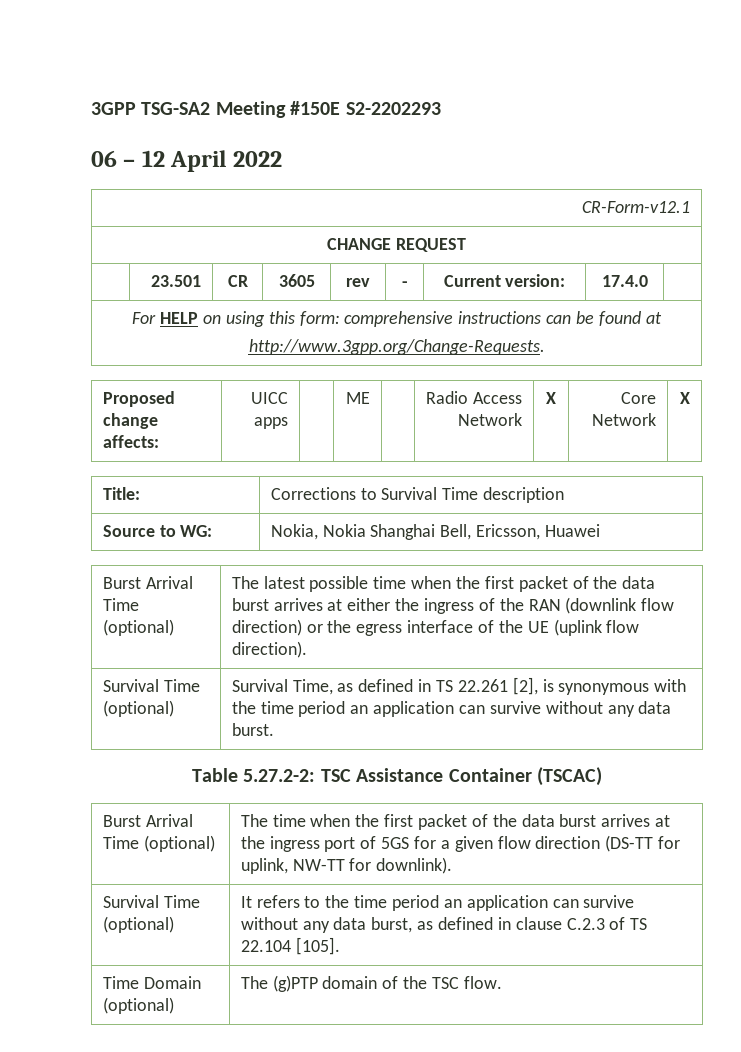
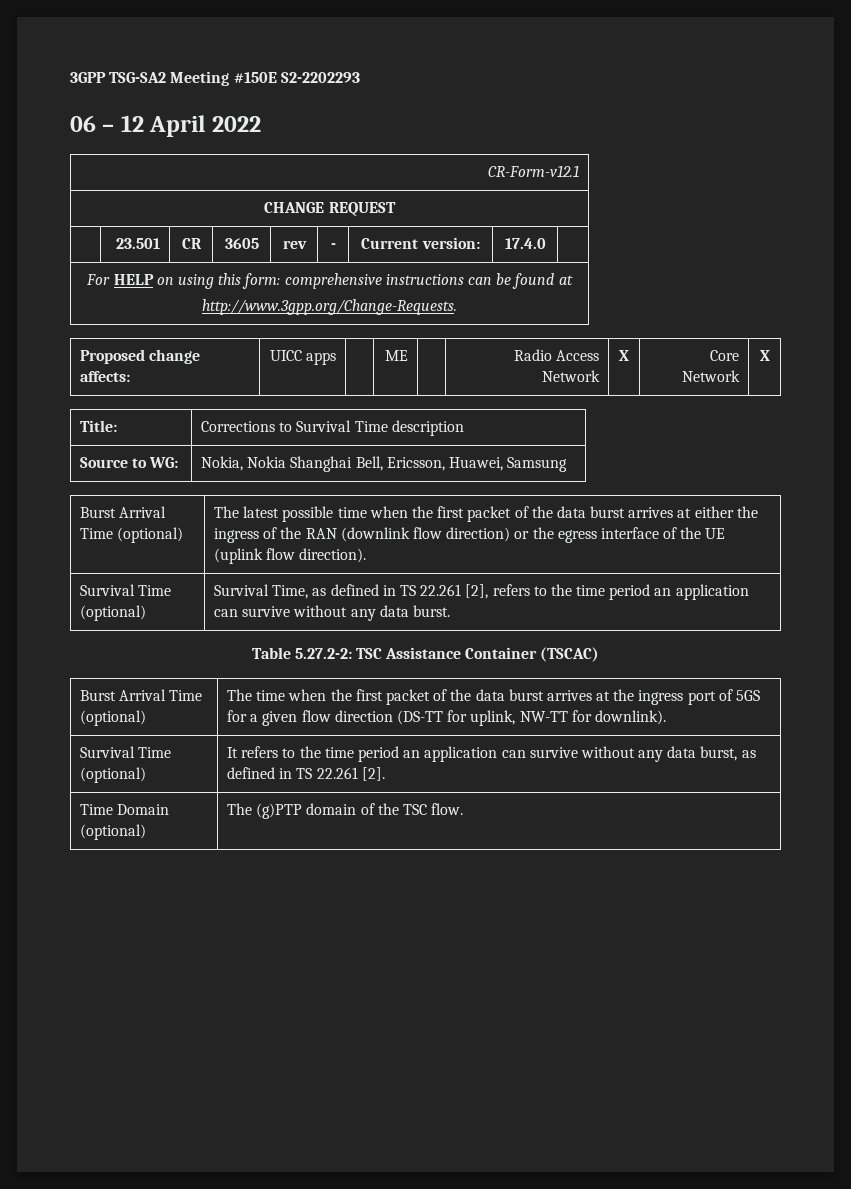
[544,524,600,537] Huawei -> [448,457,568,472] Huawei, Samsung
[542,679,687,695] is synonymous with -> [492,584,547,596] refers to
[515,917,648,930] [240,937,340,955] clause C.2.3 of TS 22.104 [105]. -> [296,767,385,781] TS 22.261 [2].

